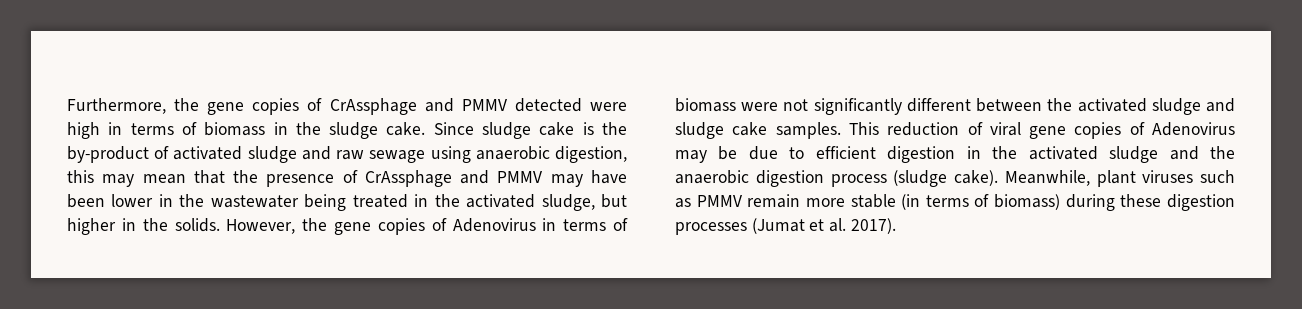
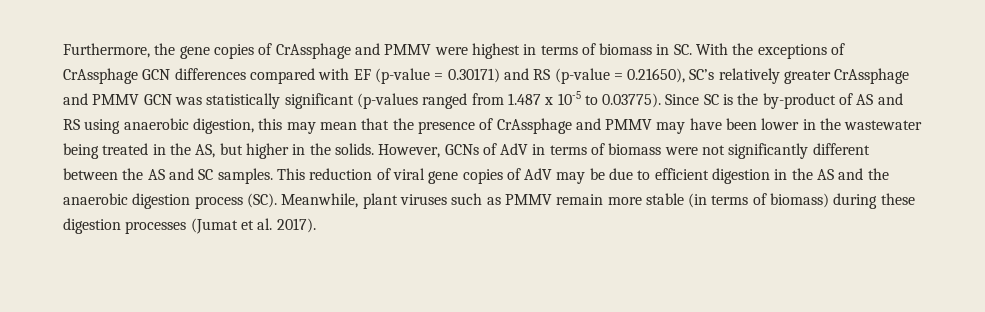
[514,98,627,112] [67,122,100,139] detected were high -> [434,43,520,59] were highest
[295,122,627,139] [67,146,426,163] the sludge cake. Since sludge cake is the by-product of activated sludge and raw sewage -> [673,43,846,59] [63,68,910,84] [63,91,903,109] [63,119,80,130] SC. With the exceptions of CrAssphage GCN differences compared with EF (p-value = 0.30171) and RS (p-value = 0.21650), SC’s relatively greater CrAssphage and PMMV GCN was statistically significant (p-values ranged from 1.487 x 10-5 to 0.03775). Since SC is the by-product of AS and RS
[466,194,595,211] activated sludge, -> [195,144,216,158] AS,
[302,218,536,235] the gene copies of Adenovirus -> [444,143,529,155] GCNs of AdV
[1077,98,1235,115] [675,122,768,139] activated sludge and sludge cake -> [147,168,214,180] AS and SC
[1152,122,1235,136] Adenovirus -> [524,168,553,180] AdV
[1028,146,1159,163] activated sludge -> [817,169,835,180] AS
[893,170,998,187] (sludge cake). -> [246,193,277,208] (SC).

